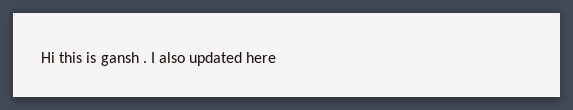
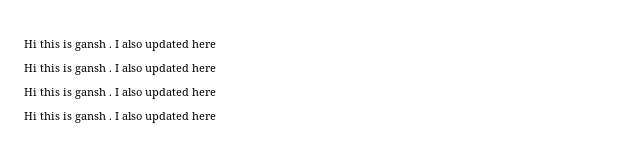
[41,52,277,66] Hi this is gansh . I also updated here -> [24,40,216,51] [24,64,216,75] [24,88,216,99] [24,112,216,123] Hi this is gansh . I also updated here // Hi this is gansh . I also updated here // Hi this is gansh . I also updated here // Hi this is gansh . I also updated here

